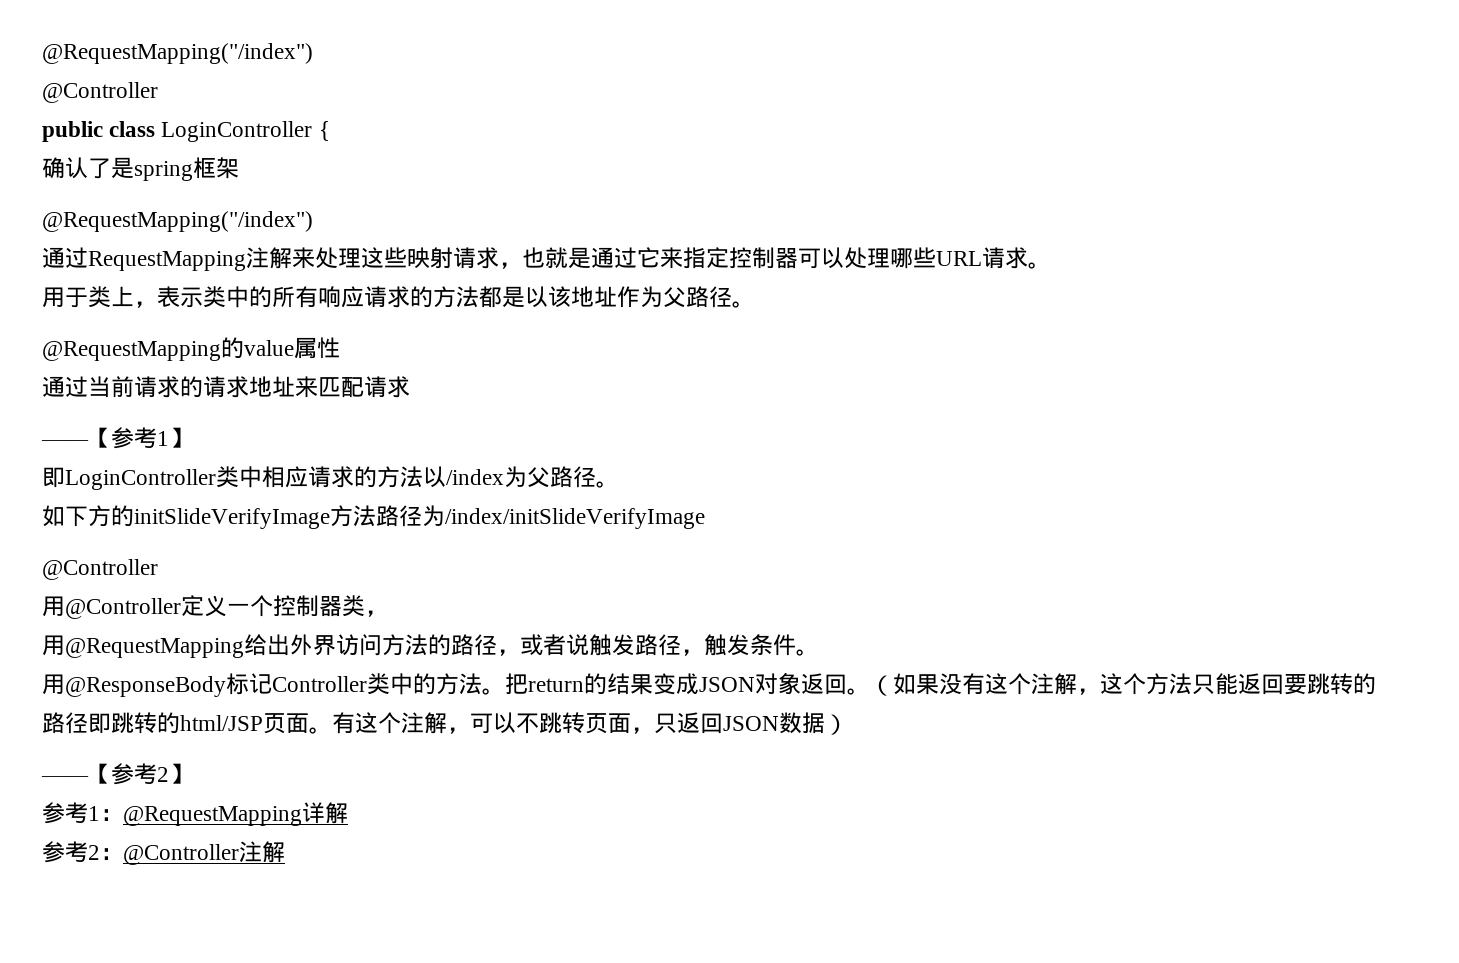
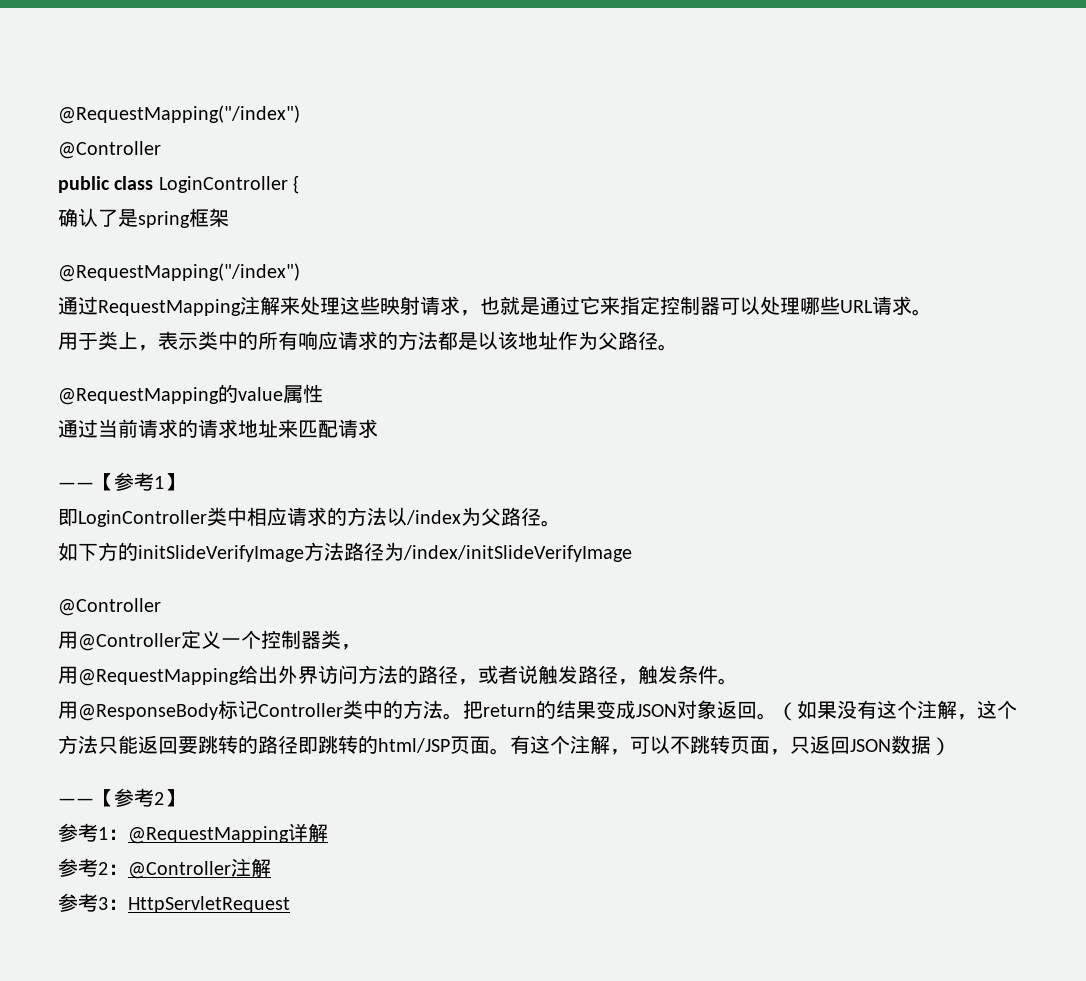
(285, 852) none -> [58,893,290,913] // 参考3：HttpServletRequest

